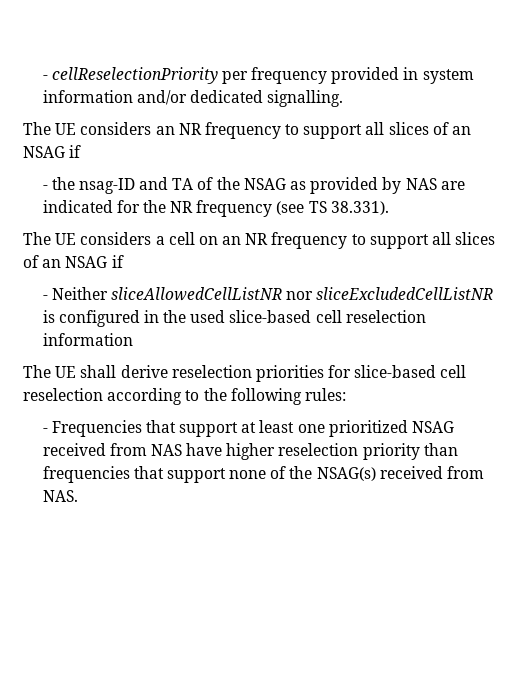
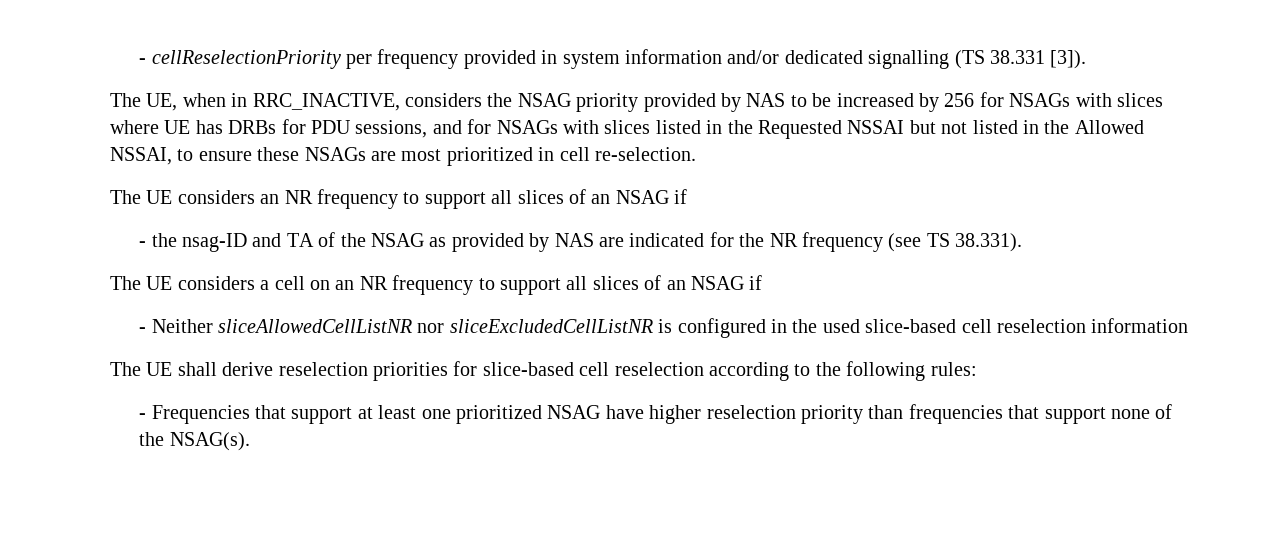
[267,90,344,107] signalling. -> [868,50,1087,69] [110,92,1163,112] [110,119,1144,139] [110,147,696,166] signalling (TS 38.331 [3]). // The UE, when in RRC_INACTIVE, considers the NSAG priority provided by NAS to be increased by 256 for NSAGs with slices where UE has DRBs for PDU sessions, and for NSAGs with slices listed in the Requested NSSAI but not listed in the Allowed NSSAI, to ensure these NSAGs are most prioritized in cell re-selection.
[42,443,182,456] received from NAS -> (601, 412) none
[316,466,485,481] [42,490,78,502] NSAG(s) received from NAS. -> [169,432,250,451] NSAG(s).

